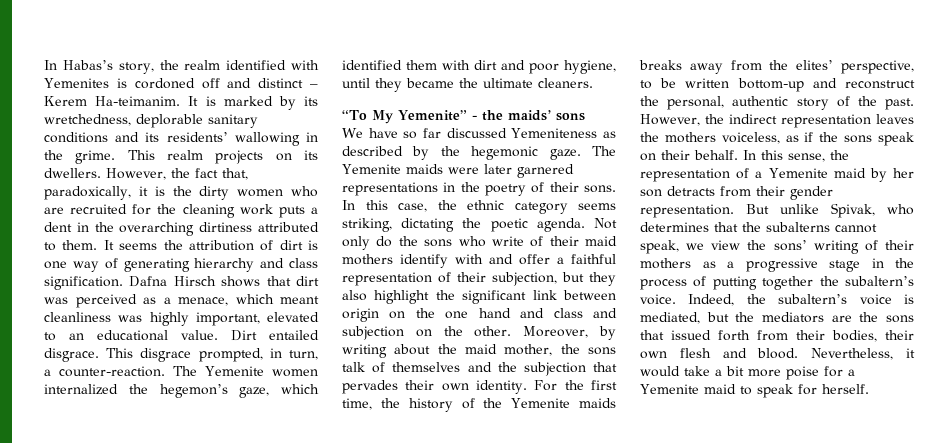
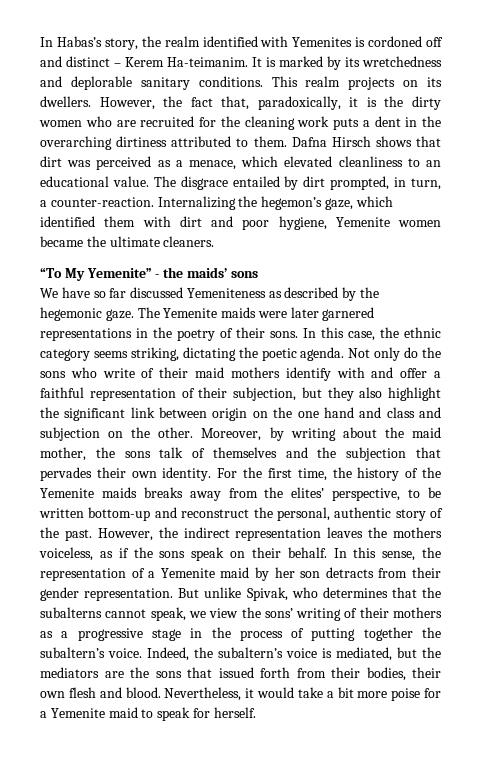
[44,114,258,128] [44,132,318,146] [44,150,116,164] wretchedness, deplorable sanitary conditions and its residents’ wallowing in the grime. -> [362,56,442,67] [40,76,263,90] wretchedness and deplorable sanitary conditions.
[103,240,318,251] [44,258,318,272] [44,276,123,290] It seems the attribution of dirt is one way of generating hierarchy and class signification. -> (287, 141) none
[280,296,319,304] [44,312,319,326] [44,330,319,341] [44,348,192,362] meant cleanliness was highly important, elevated to an educational value. Dirt entailed disgrace. This disgrace -> [284,156,441,167] [40,176,326,190] elevated cleanliness to an educational value. The disgrace entailed by dirt
[173,366,318,377] [44,384,118,395] The Yemenite women internalized -> [157,196,236,210] Internalizing
[342,78,402,92] until they -> [335,217,441,227] Yemenite women

